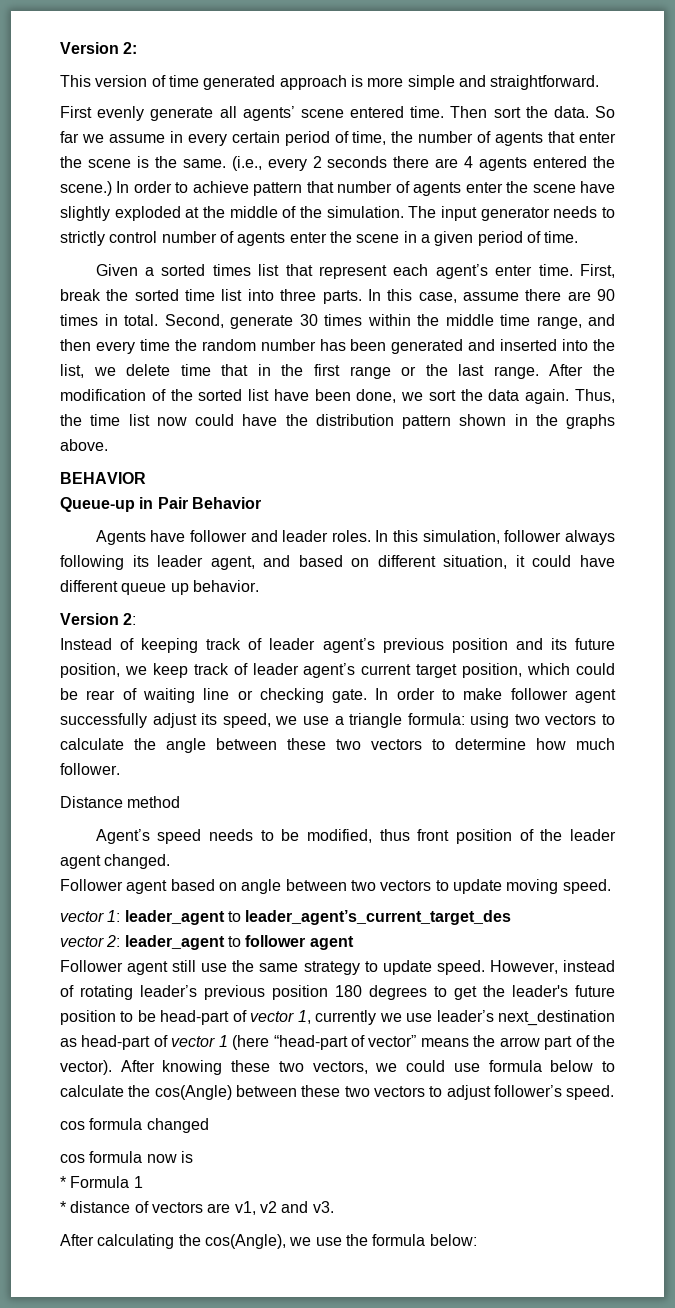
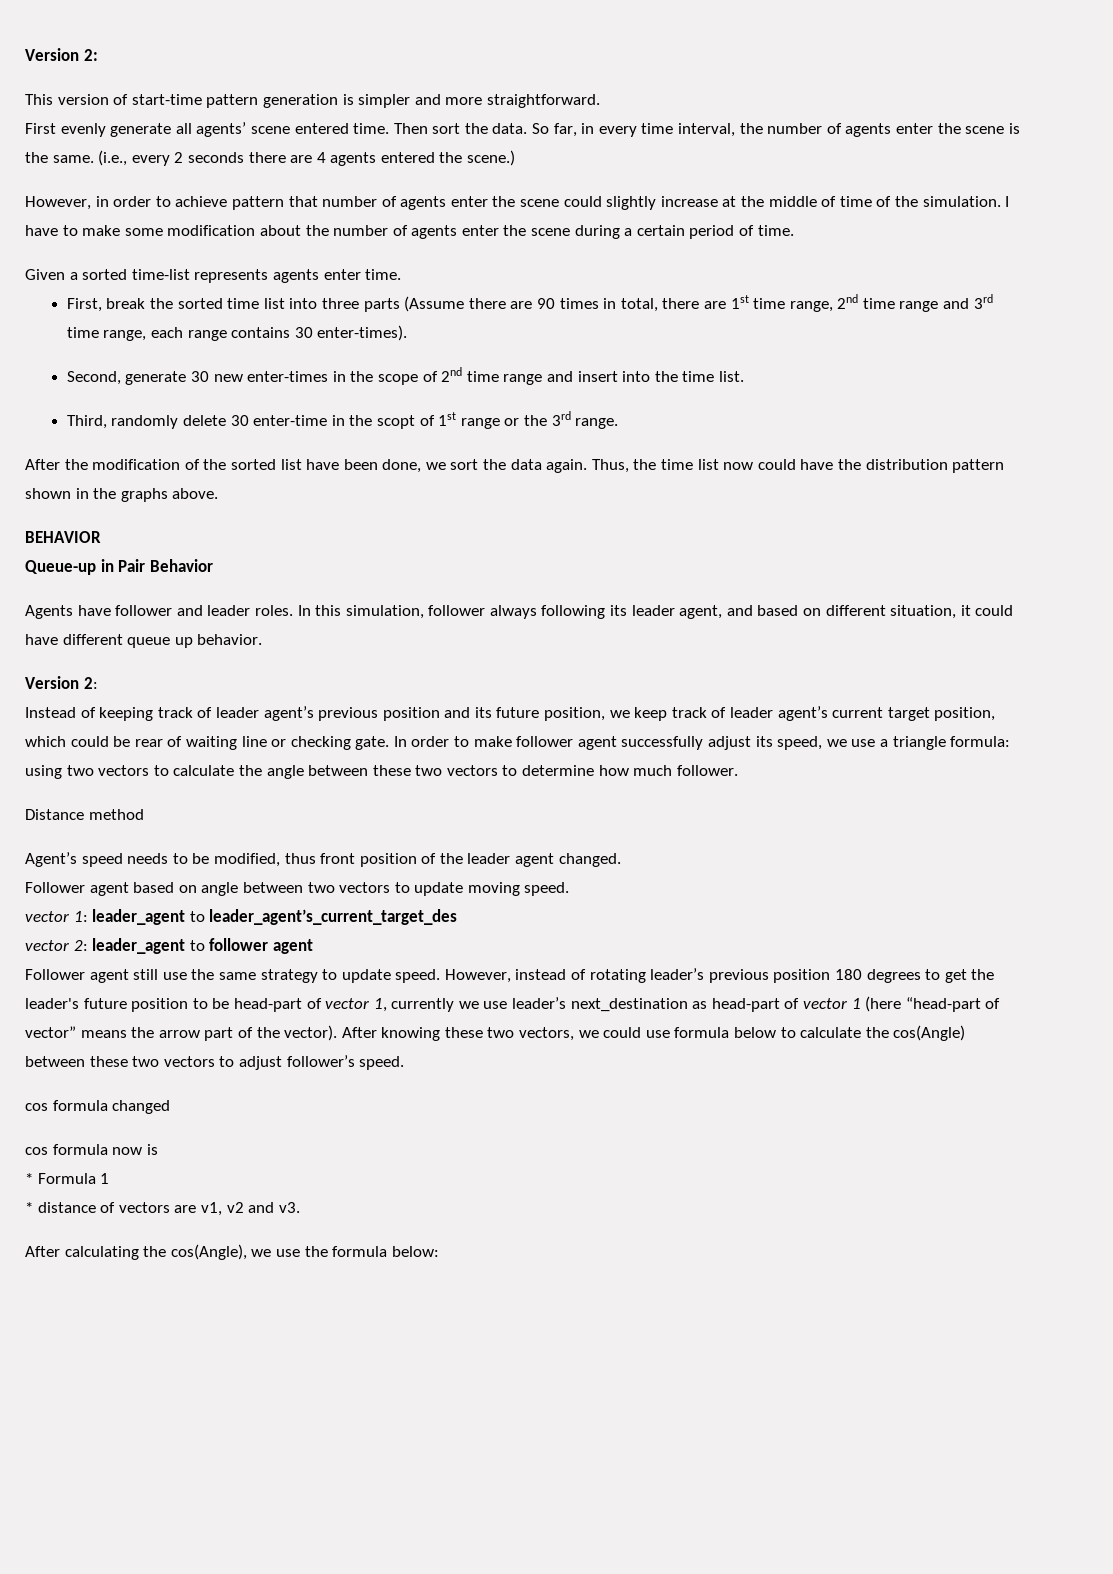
[168,75,486,90] time generated approach is more simple and -> [131,94,483,108] start-time pattern generation is simpler and more
[60,131,576,146] far we assume in every certain period of time, the number of agents that -> [553,123,892,137] far, in every time interval, the number of agents
[116,181,130,193] In -> [25,196,109,210] // However, in
[579,181,615,193] [60,206,181,221] have slightly exploded -> [563,196,718,210] could slightly increase
[299,206,615,221] [60,231,474,246] the simulation. The input generator needs to strictly control number of agents enter the scene in a given -> [839,196,1010,207] [25,225,685,239] time of the simulation. I have to make some modification about the number of agents enter the scene during a certain
[212,264,488,279] times list that represent each agent’s -> [131,269,319,283] time-list represents agents
(573, 270) none -> (402, 274) //
[322,289,519,304] parts. In this case, assume -> [363,296,465,312] parts (Assume
[124,314,615,329] [60,339,615,354] [60,364,340,378] total. Second, generate 30 times within the middle time range, and then every time the random number has been generated and inserted into the list, we delete time that in the first -> [620,294,993,312] [66,325,408,341] [66,367,744,385] [66,412,457,429] total, there are 1st time range, 2nd time range and 3rd time range, each range contains 30 enter-times). // Second, generate 30 new enter-times in the scope of 2nd time range and insert into the time list. // Third, randomly delete 30 enter-time in the scopt of 1st
[458,364,485,376] last -> [551,411,571,426] 3rd
(539, 372) none -> (619, 423) //

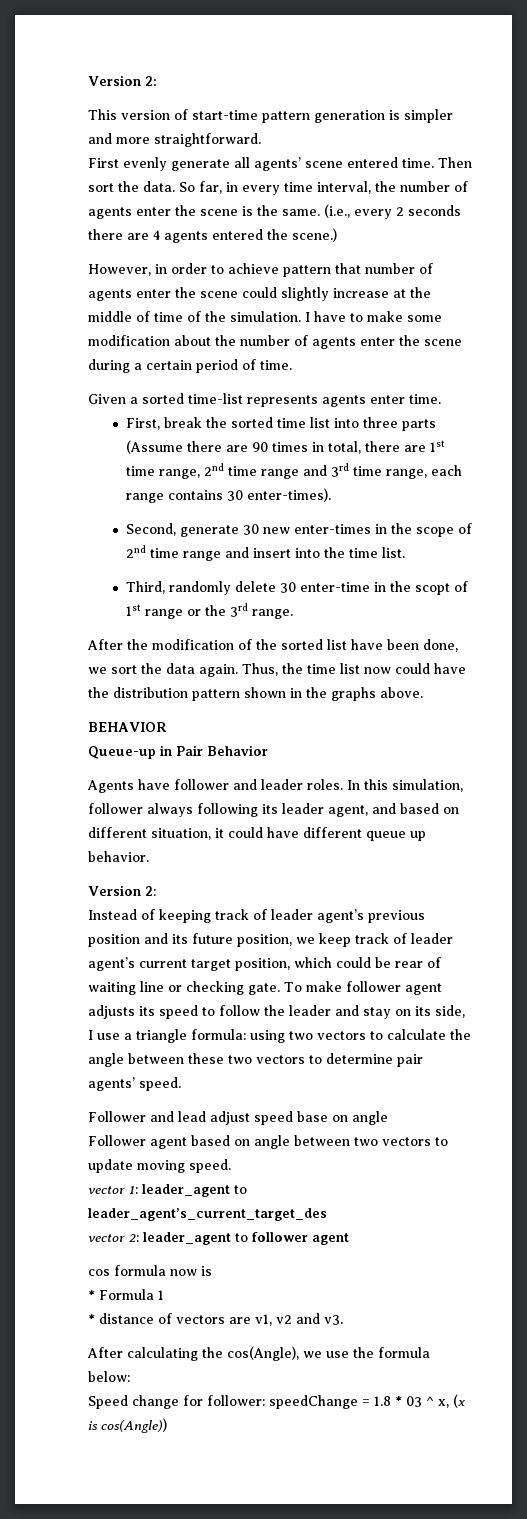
[393,736,847,750] In order to make follower agent successfully adjust its speed, we -> [284,981,442,995] [88,1005,465,1019] [88,1030,93,1040] To make follower agent adjusts its speed to follow the leader and stay on its side, I
[598,765,738,776] [25,809,144,820] [25,852,621,867] how much follower. // Distance method // Agent’s speed needs to be modified, thus front position of the leader agent changed. -> [397,1054,423,1067] [88,1077,181,1091] [88,1111,388,1125] pair agents’ speed. // Follower and lead adjust speed base on angle
[25,968,995,983] [25,996,1001,1012] [25,1025,966,1041] [25,1055,405,1070] [25,1100,171,1114] // Follower agent still use the same strategy to update speed. However, instead of rotating leader’s previous position 180 degrees to get the leader's future position to be head-part of vector 1, currently we use leader’s next_destination as head-part of vector 1 (here “head-part of vector” means the arrow part of the vector). After knowing these two vectors, we could use formula below to calculate the cos(Angle) between these two vectors to adjust follower’s speed. // cos formula changed -> (349, 1239) none
(439, 1251) none -> [88,1394,465,1409] [88,1418,167,1433] // Speed change for follower: speedChange = 1.8 * 03 ^ x, (x is cos(Angle))

